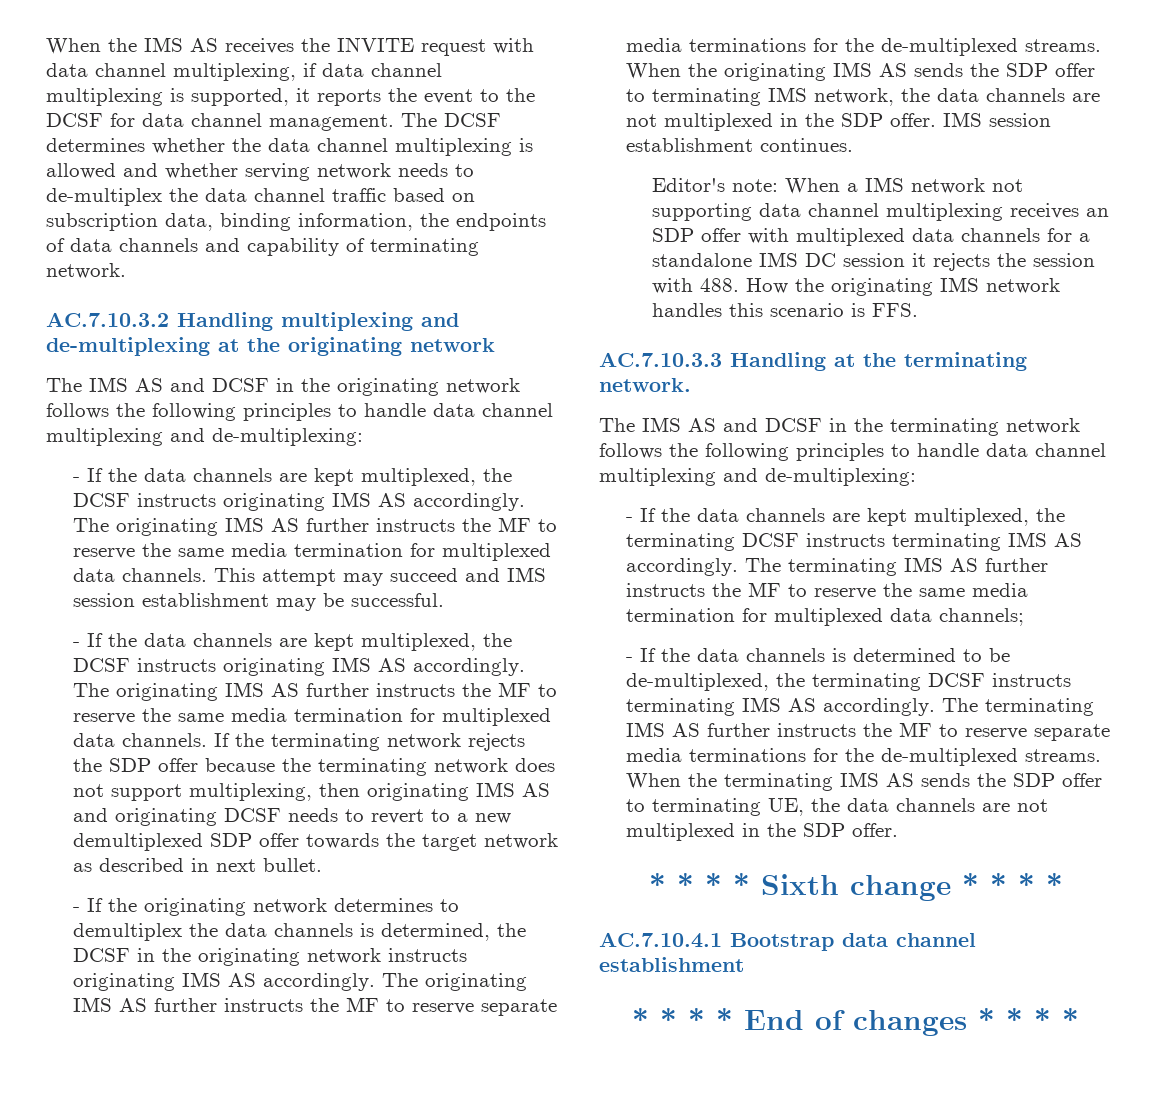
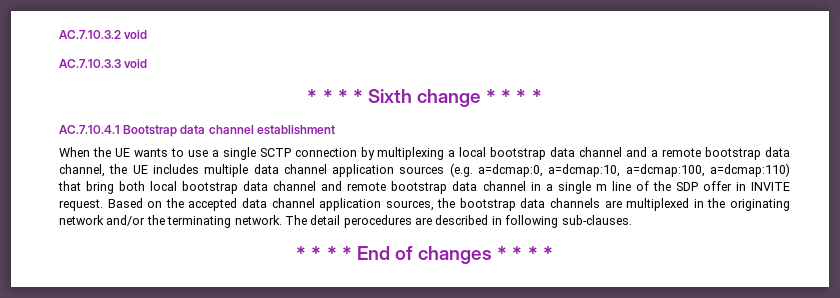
[46,37,534,56] [46,63,442,81] [46,88,535,106] [46,113,501,131] [46,138,533,156] [46,163,474,181] [46,188,475,206] [46,213,546,231] [46,238,479,256] [46,263,126,279] [46,312,459,331] [46,337,495,356] [46,377,520,396] [46,403,553,421] [46,428,363,446] [72,468,512,486] [72,492,525,511] [72,517,557,536] [72,543,551,561] [72,567,546,586] [72,593,444,611] [72,633,512,651] [72,657,525,676] [72,682,557,701] [72,708,551,726] [72,733,525,751] [72,758,555,776] [72,782,550,801] [72,808,511,826] [72,833,558,851] [72,858,322,872] [72,898,459,916] [72,923,526,941] [72,948,467,966] [72,972,527,991] [72,997,557,1016] [625,38,1101,56] [625,62,1095,81] [625,87,1100,106] [625,112,1051,131] [625,138,853,152] [652,177,1024,194] [652,203,1110,221] [652,228,1091,246] [652,252,1096,271] [652,277,1061,296] [652,303,919,317] [599,352,1027,371] [599,378,691,392] [599,417,1080,436] [599,443,1106,461] [599,468,916,486] [625,508,1065,526] [625,532,1082,551] [625,557,1048,576] [625,582,1028,599] [625,608,1024,626] [625,648,1010,662] [625,673,1071,691] [625,697,1094,716] [625,722,1110,741] [625,748,1101,766] [625,772,1102,791] [625,798,1048,816] [625,823,898,841] When the IMS AS receives the INVITE request with data channel multiplexing, if data channel multiplexing is supported, it reports the event to the DCSF for data channel management. The DCSF determines whether the data channel multiplexing is allowed and whether serving network needs to de-multiplex the data channel traffic based on subscription data, binding information, the endpoints of data channels and capability of terminating network. // AC.7.10.3.2 Handling multiplexing and de-multiplexing at the originating network // The IMS AS and DCSF in the originating network follows the following principles to handle data channel multiplexing and de-multiplexing: // - If the data channels are kept multiplexed, the DCSF instructs originating IMS AS accordingly. The originating IMS AS further instructs the MF to reserve the same media termination for multiplexed data channels. This attempt may succeed and IMS session establishment may be successful. // - If the data channels are kept multiplexed, the DCSF instructs originating IMS AS accordingly. The originating IMS AS further instructs the MF to reserve the same media termination for multiplexed data channels. If the terminating network rejects the SDP offer because the terminating network does not support multiplexing, then originating IMS AS and originating DCSF needs to revert to a new demultiplexed SDP offer towards the target network as described in next bullet. // - If the originating network determines to demultiplex the data channels is determined, the DCSF in the originating network instructs originating IMS AS accordingly. The originating IMS AS further instructs the MF to reserve separate media terminations for the de-multiplexed streams. When the originating IMS AS sends the SDP offer to terminating IMS network, the data channels are not multiplexed in the SDP offer. IMS session establishment continues. // Editor's note: When a IMS network not supporting data channel multiplexing receives an SDP offer with multiplexed data channels for a standalone IMS DC session it rejects the session with 488. How the originating IMS network handles this scenario is FFS. // AC.7.10.3.3 Handling at the terminating network. // The IMS AS and DCSF in the terminating network follows the following principles to handle data channel multiplexing and de-multiplexing: // - If the data channels are kept multiplexed, the terminating DCSF instructs terminating IMS AS accordingly. The terminating IMS AS further instructs the MF to reserve the same media termination for multiplexed data channels; // - If the data channels is determined to be de-multiplexed, the terminating DCSF instructs terminating IMS AS accordingly. The terminating IMS AS further instructs the MF to reserve separate media terminations for the de-multiplexed streams. When the terminating IMS AS sends the SDP offer to terminating UE, the data channels are not multiplexed in the SDP offer. -> [59,30,148,39] [59,59,148,68] AC.7.10.3.2 void // AC.7.10.3.3 void
(744, 964) none -> [59,147,791,160] [59,163,790,177] [58,181,790,194] [59,198,791,211] [59,215,632,228] // When the UE wants to use a single SCTP connection by multiplexing a local bootstrap data channel and a remote bootstrap data channel, the UE includes multiple data channel application sources (e.g. a=dcmap:0, a=dcmap:10, a=dcmap:100, a=dcmap:110) that bring both local bootstrap data channel and remote bootstrap data channel in a single m line of the SDP offer in INVITE request. Based on the accepted data channel application sources, the bootstrap data channels are multiplexed in the originating network and/or the terminating network. The detail perocedures are described in following sub-clauses.

